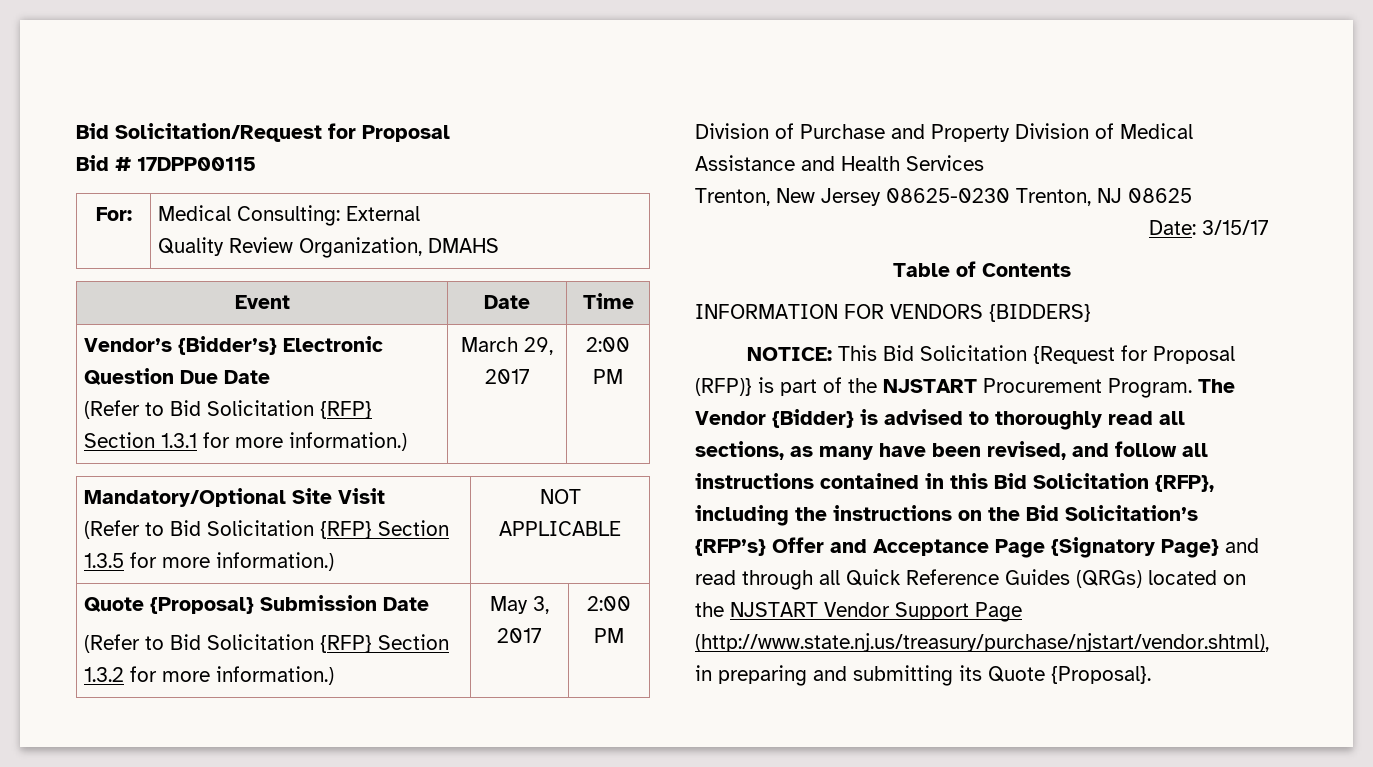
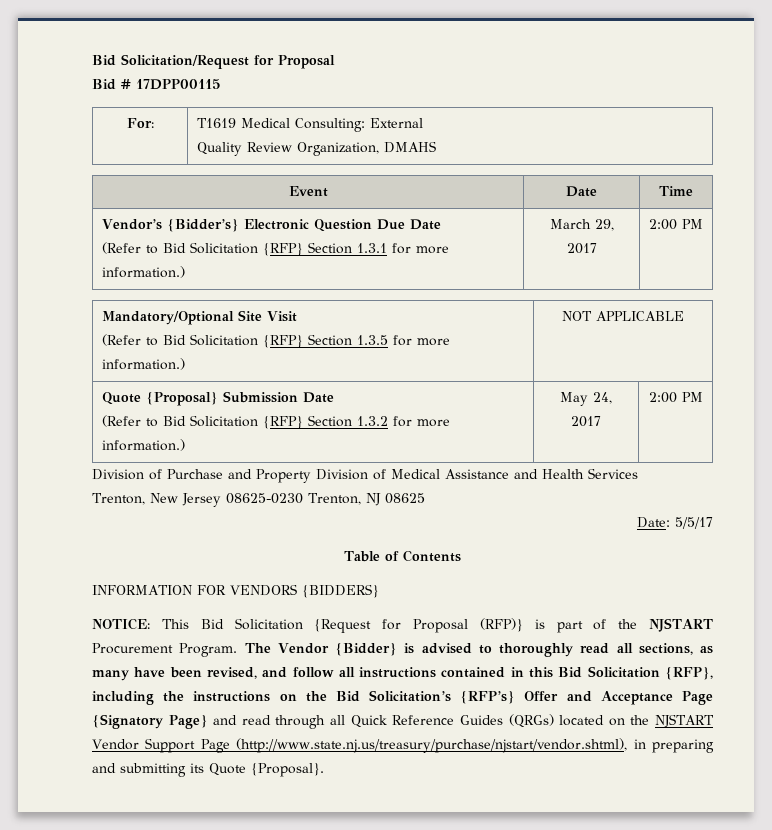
(132, 214) none -> [196,118,236,128] T1619
[533,596,549,614] 3, -> [593,392,612,404] 24,
[1202,220,1269,235] 3/15/17 -> [675,517,713,529] 5/5/17

